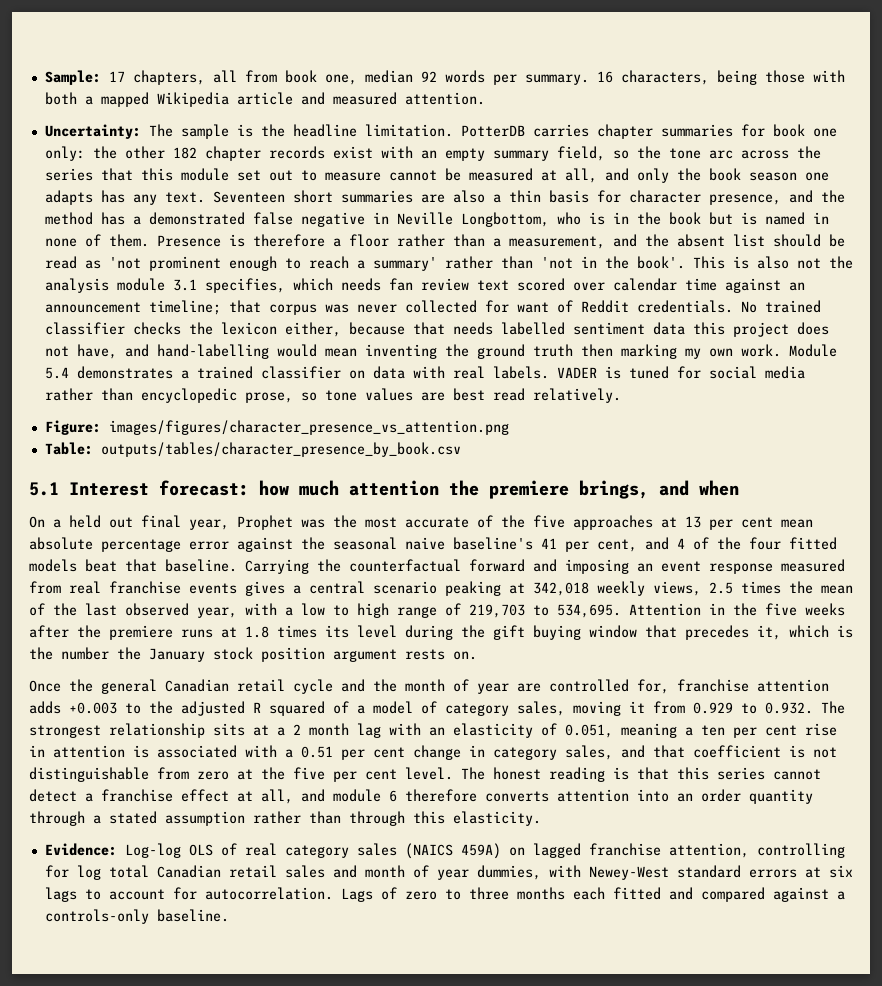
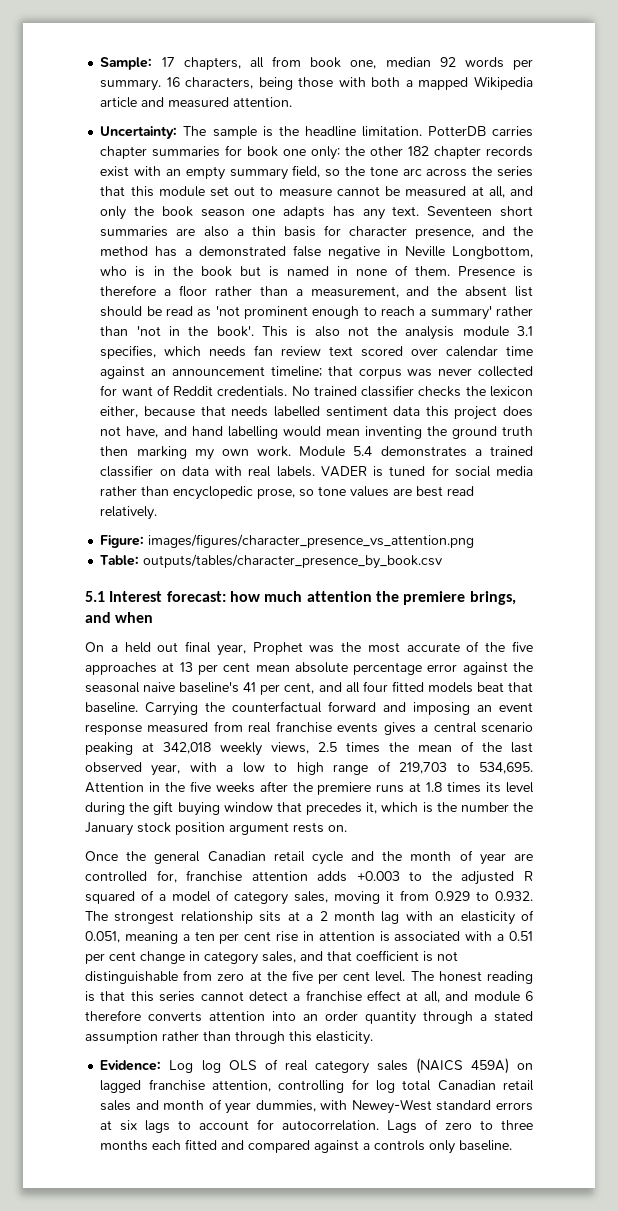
[156,344,269,359] hand-labelling -> [191,426,278,439] hand labelling
[677,537,741,550] 4 of the -> [345,682,360,693] all
[124,843,181,858] Log-log -> [169,1060,221,1073] Log log
[44,909,149,924] controls-only -> [374,1140,456,1154] controls only

